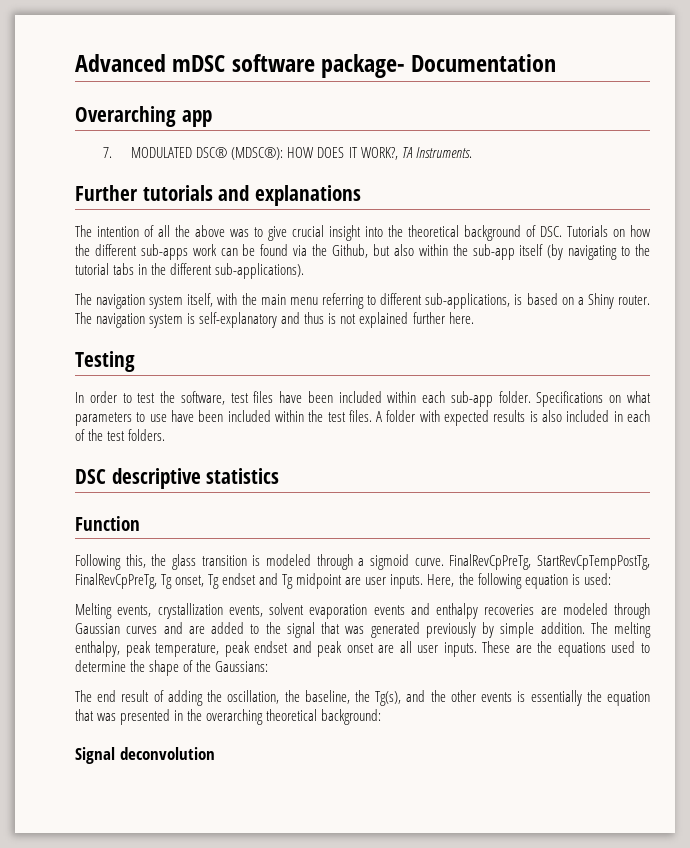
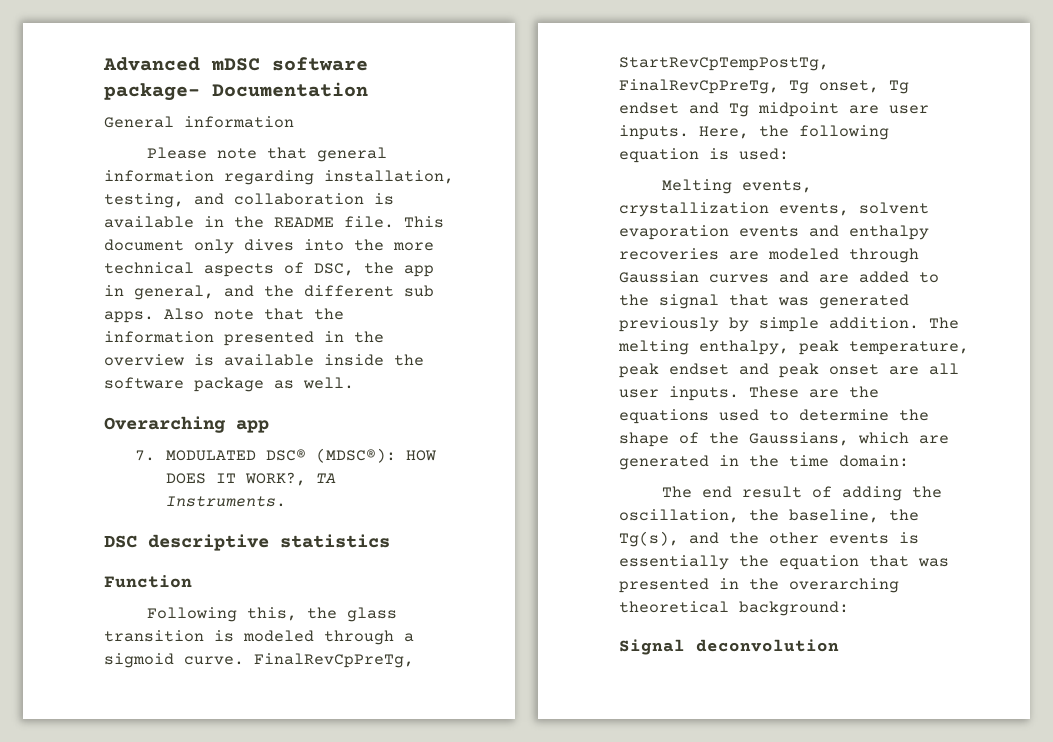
(557, 63) none -> [104,116,294,128] [146,147,387,162] [104,170,454,185] [104,193,394,208] [104,216,444,228] [104,239,434,254] [104,262,434,277] [104,285,434,300] [104,308,344,323] [104,331,384,346] [104,354,424,366] [104,377,354,392] // General information // Please note that general information regarding installation, testing, and collaboration is available in the README file. This document only dives into the more technical aspects of DSC, the app in general, and the different sub apps. Also note that the information presented in the overview is available inside the software package as well.
[75,185,362,206] [75,225,651,241] [75,244,650,260] [75,263,305,279] [75,293,651,309] [75,312,474,328] [75,351,135,372] [75,391,651,407] [75,410,650,426] [75,429,166,441] // Further tutorials and explanations // The intention of all the above was to give crucial insight into the theoretical background of DSC. Tutorials on how the different sub-apps work can be found via the Github, but also within the sub-app itself (by navigating to the tutorial tabs in the different sub-applications). // The navigation system itself, with the main menu referring to different sub-applications, is based on a Shiny router. The navigation system is self-explanatory and thus is not explained further here. // Testing // In order to test the software, test files have been included within each sub-app folder. Specifications on what parameters to use have been included within the test files. A folder with expected results is also included in each of the test folders. -> (286, 501) none
[215,661,269,672] Gaussians: -> [749,432,949,446] [619,455,909,470] Gaussians, which are generated in the time domain:

